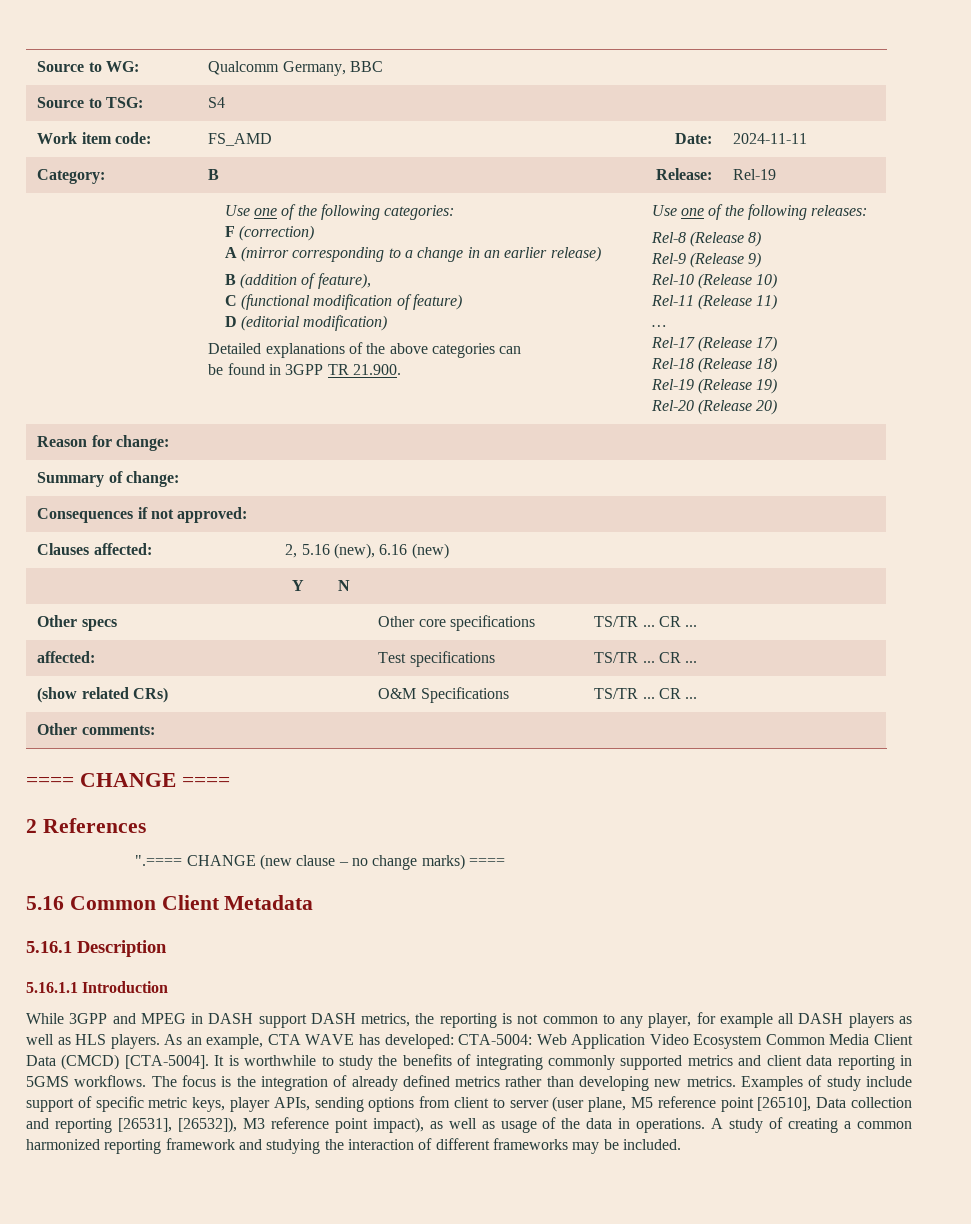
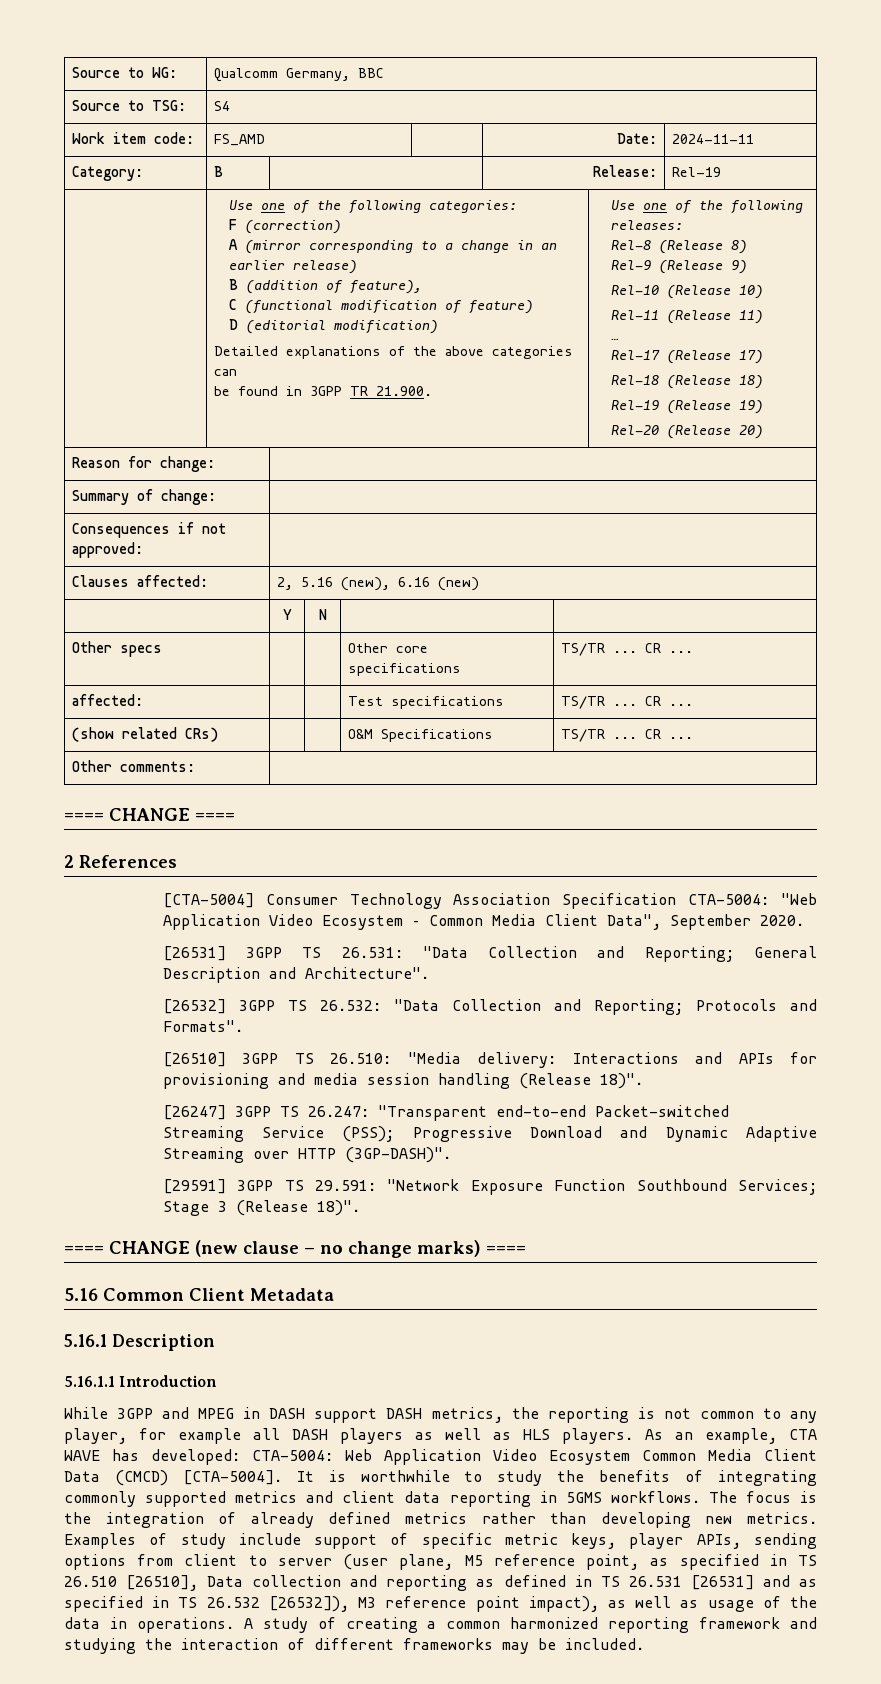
[135,855,183,866] ".==== -> [162,893,817,909] [162,914,804,930] [162,946,818,962] [162,967,429,983] [162,999,817,1015] [162,1020,243,1032] [162,1052,817,1068] [162,1073,643,1089] [162,1105,729,1121] [162,1126,817,1142] [162,1147,451,1163] [162,1179,818,1195] [162,1200,360,1216] [64,1245,104,1254] [CTA-5004] Consumer Technology Association Specification CTA-5004: "Web Application Video Ecosystem – Common Media Client Data", September 2020. // [26531] 3GPP TS 26.531: "Data Collection and Reporting; General Description and Architecture". // [26532] 3GPP TS 26.532: "Data Collection and Reporting; Protocols and Formats". // [26510] 3GPP TS 26.510: "Media delivery: Interactions and APIs for provisioning and media session handling (Release 18)". // [26247] 3GPP TS 26.247: "Transparent end-to-end Packet-switched Streaming Service (PSS); Progressive Download and Dynamic Adaptive Streaming over HTTP (3GP-DASH)". // [29591] 3GPP TS 29.591: "Network Exposure Function Southbound Services; Stage 3 (Release 18)". // ====
[720,1097,754,1112] point -> [586,1554,818,1570] [64,1576,117,1587] point, as specified in TS 26.510
[117,1118,172,1132] [26531], -> [476,1575,818,1590] [64,1596,260,1612] as defined in TS 26.531 [26531] and as specified in TS 26.532

